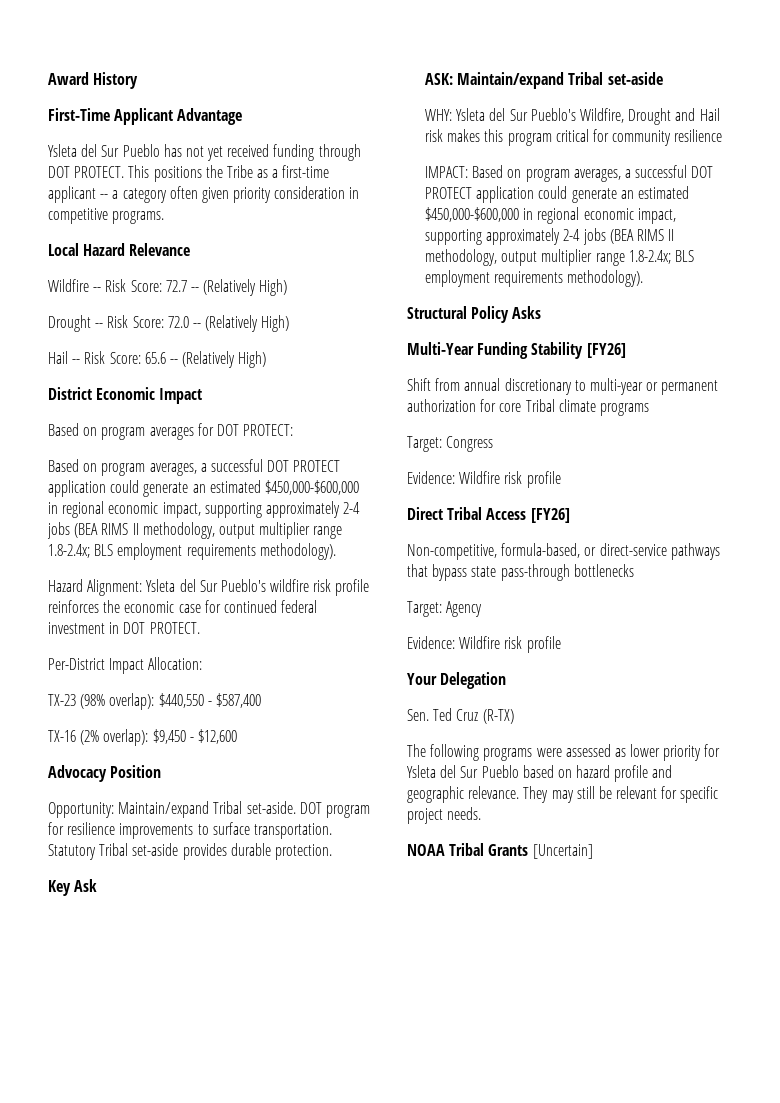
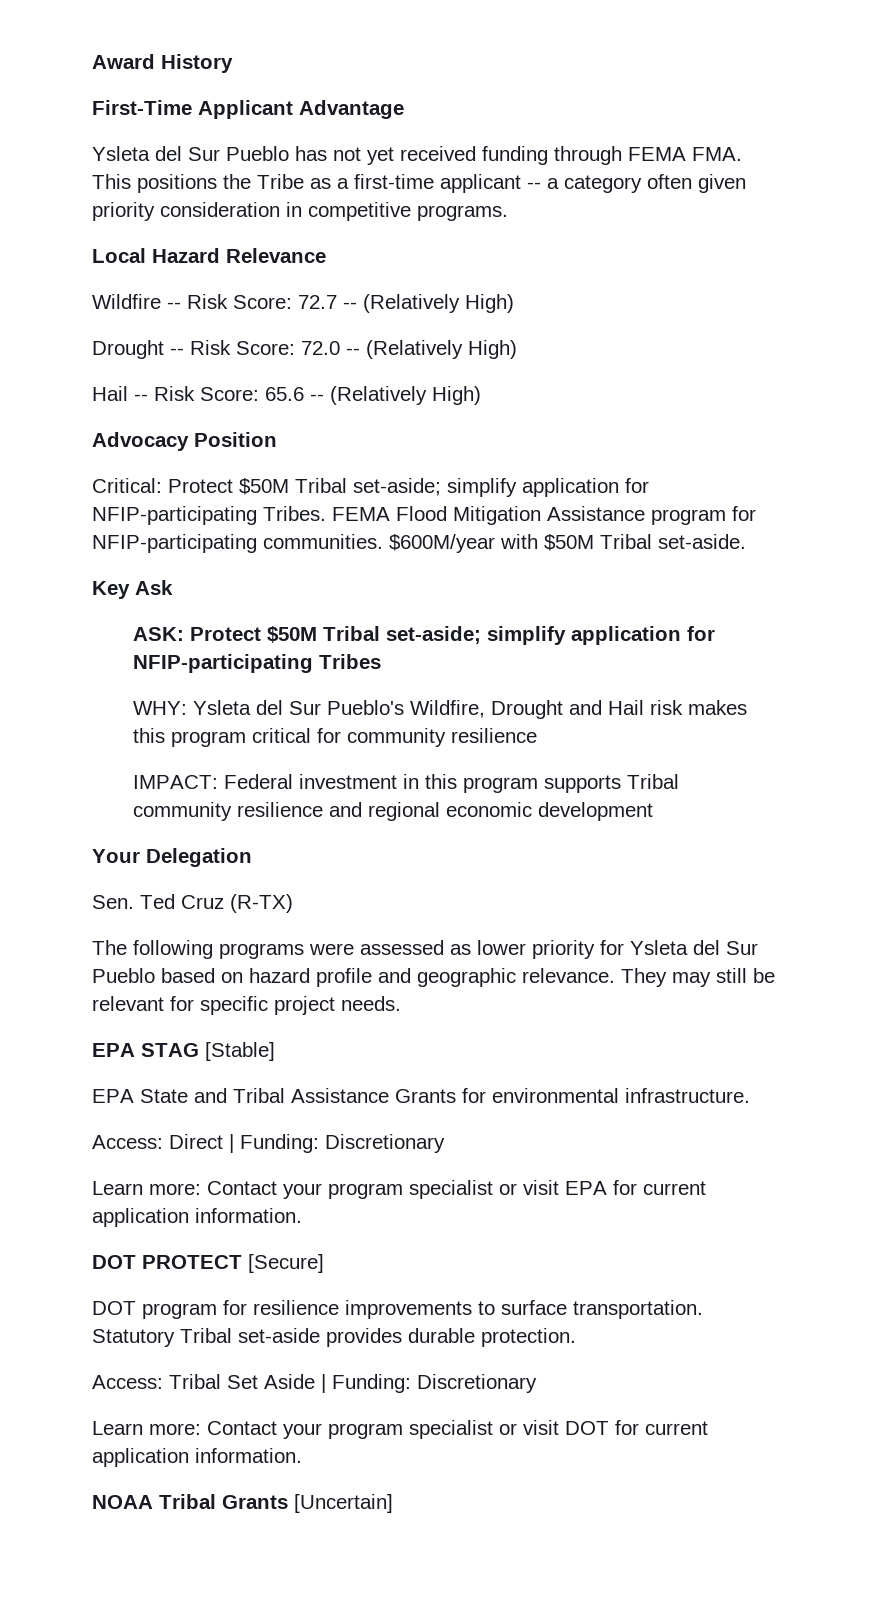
[48,166,125,178] DOT PROTECT. -> [628,147,742,161] FEMA FMA.
[48,387,203,404] [48,423,294,440] [48,459,341,476] [48,480,359,497] [48,501,361,518] [47,522,343,539] [48,543,336,560] [48,579,370,596] [48,600,318,613] [48,622,200,634] [48,657,203,674] [48,693,261,710] [48,729,237,746] [48,765,162,782] [48,801,370,818] [48,822,332,839] [48,843,332,860] [48,879,98,896] [425,72,663,89] District Economic Impact // Based on program averages for DOT PROTECT: // Based on program averages, a successful DOT PROTECT application could generate an estimated $450,000-$600,000 in regional economic impact, supporting approximately 2-4 jobs (BEA RIMS II methodology, output multiplier range 1.8-2.4x; BLS employment requirements methodology). // Hazard Alignment: Ysleta del Sur Pueblo's wildfire risk profile reinforces the economic case for continued federal investment in DOT PROTECT. // Per-District Impact Allocation: // TX-23 (98% overlap): $440,550 - $587,400 // TX-16 (2% overlap): $9,450 - $12,600 // Advocacy Position // Opportunity: Maintain/expand Tribal set-aside. DOT program for resilience improvements to surface transportation. Statutory Tribal set-aside provides durable protection. // Key Ask // ASK: Maintain/expand Tribal set-aside -> [92,432,277,451] [92,478,649,497] [92,506,756,525] [92,534,746,553] [92,580,173,599] [132,626,715,645] [132,654,381,673] Advocacy Position // Critical: Protect $50M Tribal set-aside; simplify application for NFIP-participating Tribes. FEMA Flood Mitigation Assistance program for NFIP-participating communities. $600M/year with $50M Tribal set-aside. // Key Ask // ASK: Protect $50M Tribal set-aside; simplify application for NFIP-participating Tribes
[472,165,714,182] [425,186,690,203] [425,207,676,224] [425,228,675,245] [425,249,695,266] [425,270,644,287] [407,306,542,323] [407,342,626,359] [407,378,719,395] [407,399,649,416] [407,436,494,452] [407,471,561,488] [407,507,570,523] [407,543,720,560] [407,564,634,581] [407,601,483,617] [407,636,561,653] Based on program averages, a successful DOT PROTECT application could generate an estimated $450,000-$600,000 in regional economic impact, supporting approximately 2-4 jobs (BEA RIMS II methodology, output multiplier range 1.8-2.4x; BLS employment requirements methodology). // Structural Policy Asks // Multi-Year Funding Stability [FY26] // Shift from annual discretionary to multi-year or permanent authorization for core Tribal climate programs // Target: Congress // Evidence: Wildfire risk profile // Direct Tribal Access [FY26] // Non-competitive, formula-based, or direct-service pathways that bypass state pass-through bottlenecks // Target: Agency // Evidence: Wildfire risk profile -> [223,774,679,793] [132,802,653,821] Federal investment in this program supports Tribal community resilience and regional economic development
(482, 813) none -> [92,1042,275,1061] [92,1088,750,1103] [92,1134,445,1153] [92,1180,706,1199] [92,1208,302,1227] [92,1254,324,1273] [92,1300,703,1319] [92,1328,576,1347] [92,1374,537,1393] [92,1420,708,1439] [92,1448,302,1467] // EPA STAG [Stable] // EPA State and Tribal Assistance Grants for environmental infrastructure. // Access: Direct | Funding: Discretionary // Learn more: Contact your program specialist or visit EPA for current application information. // DOT PROTECT [Secure] // DOT program for resilience improvements to surface transportation. Statutory Tribal set-aside provides durable protection. // Access: Tribal Set Aside | Funding: Discretionary // Learn more: Contact your program specialist or visit DOT for current application information.

